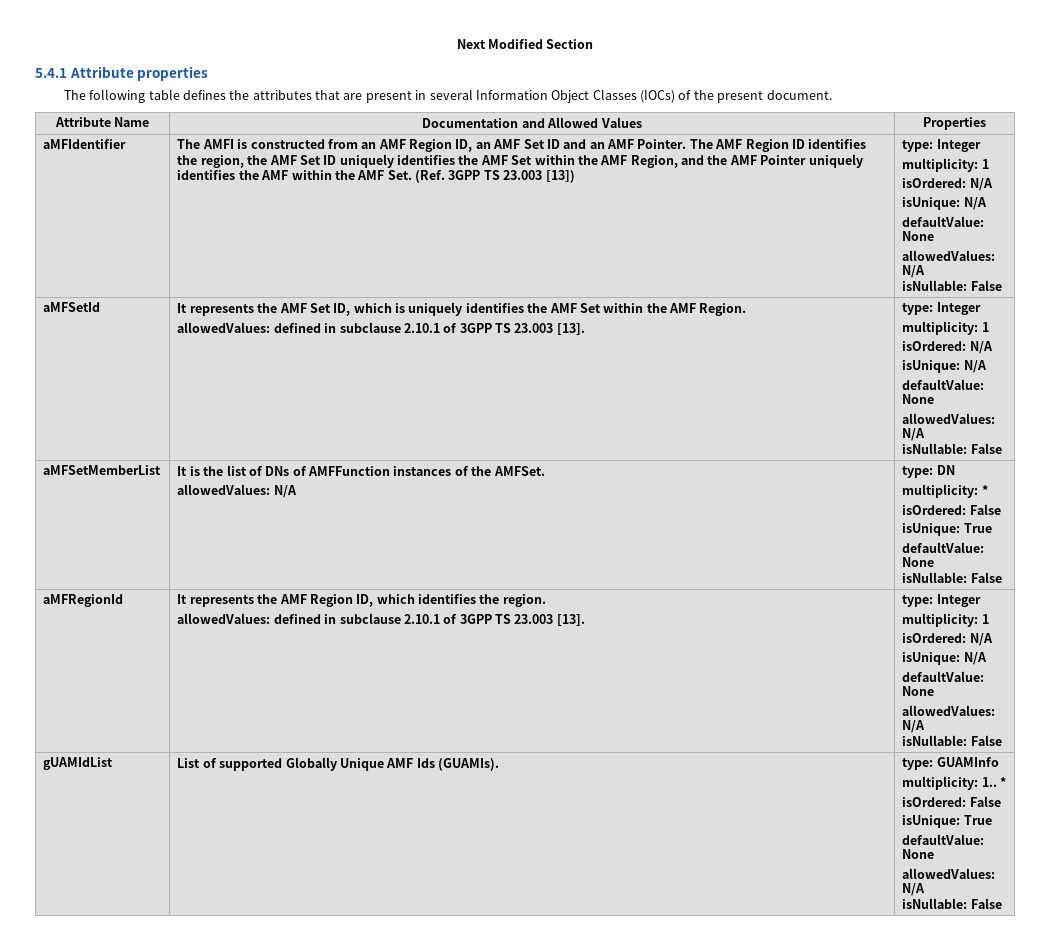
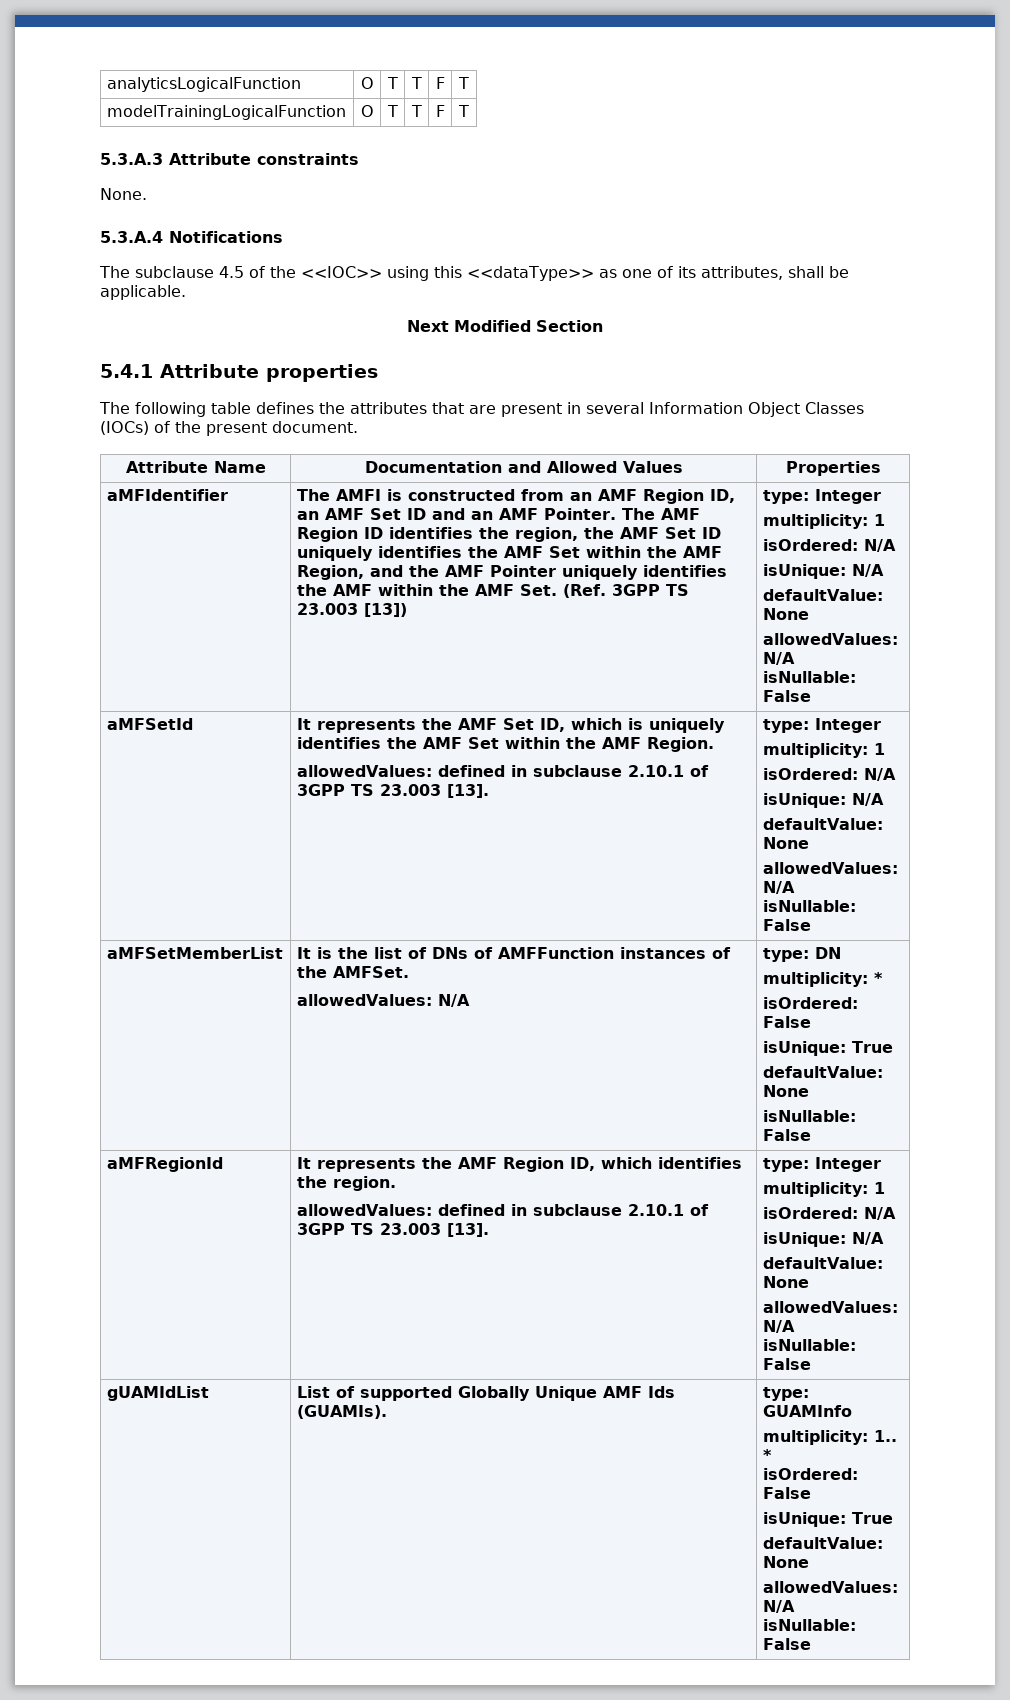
(456, 44) none -> [106,77,301,92] [360,77,374,89] [386,77,398,89] [410,77,422,89] [435,77,445,89] [458,77,469,89] [106,105,346,120] [360,105,374,117] [386,105,398,117] [410,105,422,117] [435,105,445,117] [458,105,469,117] [100,153,359,165] [100,188,147,200] [100,231,283,243] [99,266,849,281] [100,285,186,300] analyticsLogicalFunction | O | T | T | F | T // modelTrainingLogicalFunction | O | T | T | F | T // 5.3.A.3 Attribute constraints // None. // 5.3.A.4 Notifications // The subclause 4.5 of the <<IOC>> using this <<dataType>> as one of its attributes, shall be applicable. //

